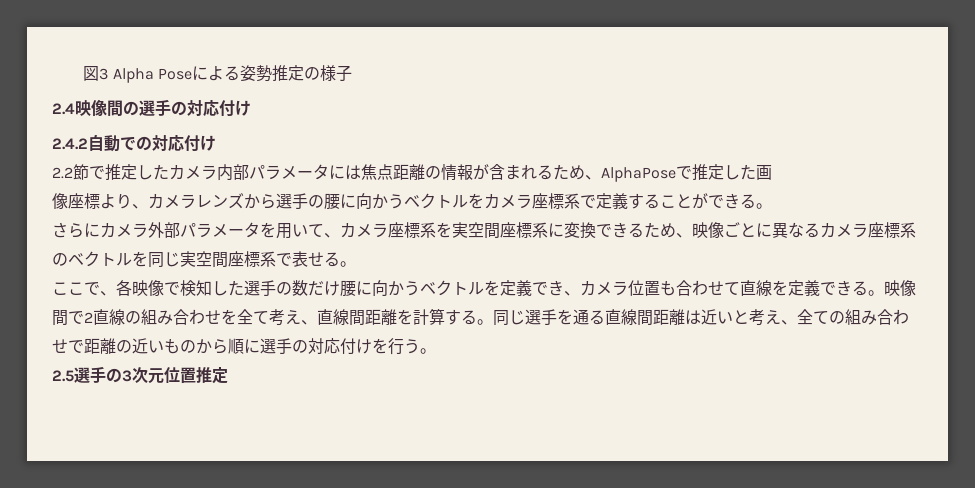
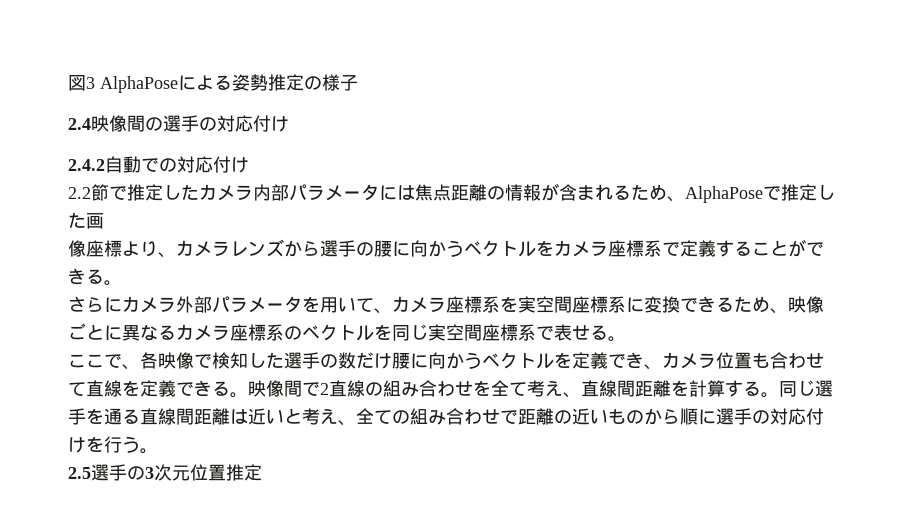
[112,68,192,83] Alpha Pose -> [100,76,178,93] AlphaPose

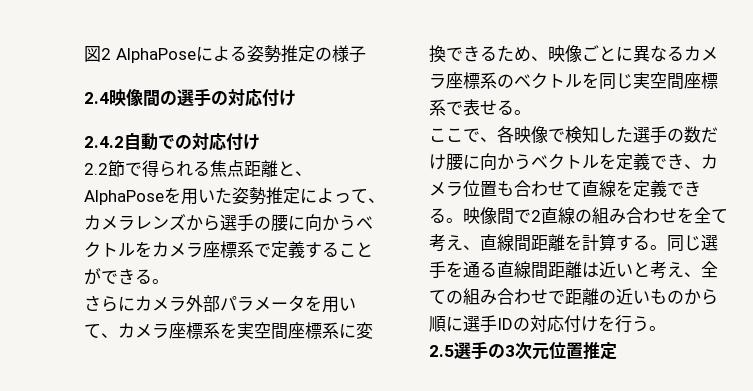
[86,77,95,89] 3 -> [101,48,111,60] 2
[127,183,835,203] [68,212,104,229] [68,240,158,257] 推定したカメラ内部パラメータには焦点距離の情報が含まれるため、AlphaPoseで推定した画 // 像座標より -> [142,160,312,177] [84,187,368,205] 得られる焦点距離と、AlphaPoseを用いた姿勢推定によって
(752, 416) none -> [497,318,513,330] ID

